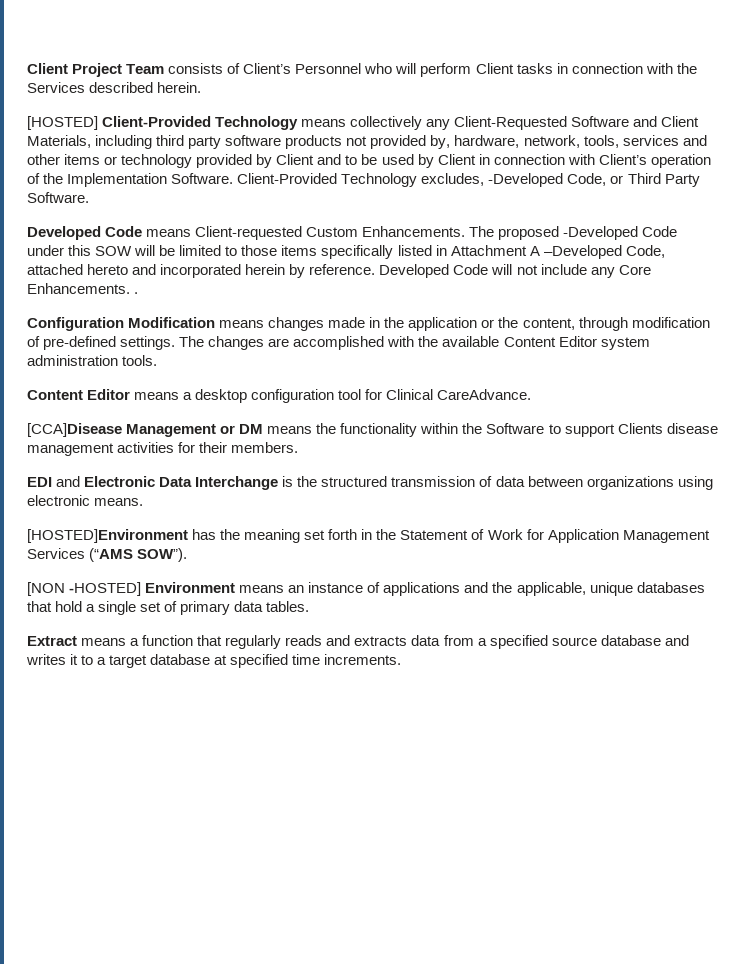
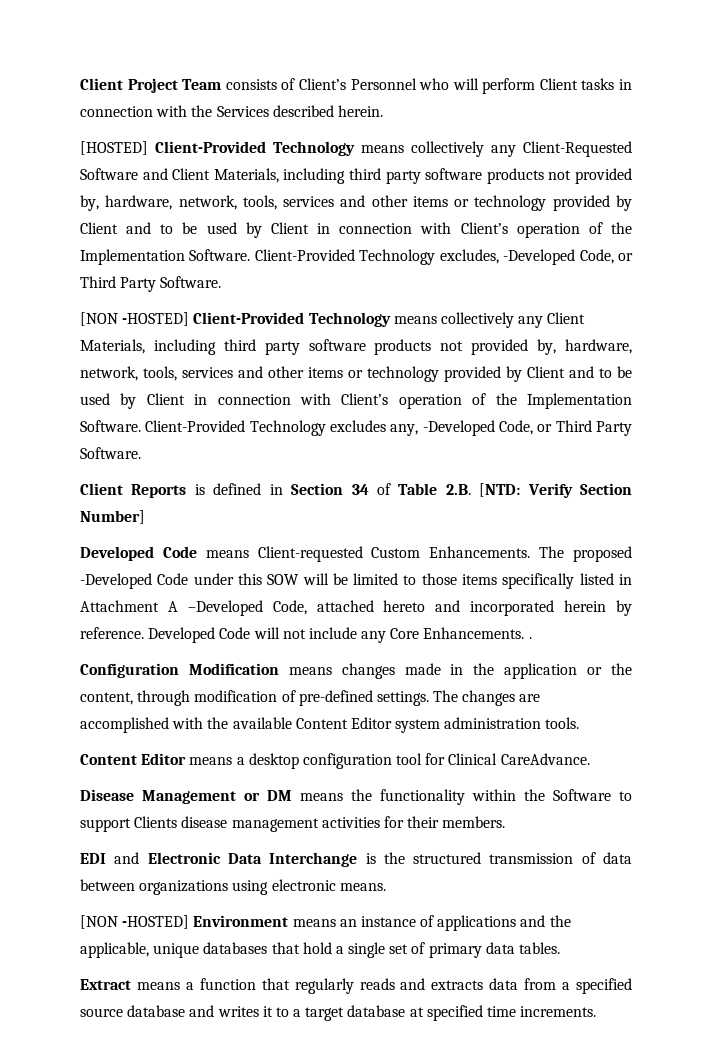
(89, 197) none -> [80,312,586,328] [80,339,633,355] [80,366,632,382] [80,393,632,409] [80,420,632,436] [80,447,141,459] [80,483,632,498] [80,510,145,524] // [NON -HOSTED] Client-Provided Technology means collectively any Client Materials, including third party software products not provided by, hardware, network, tools, services and other items or technology provided by Client and to be used by Client in connection with Client’s operation of the Implementation Software. Client-Provided Technology excludes any, -Developed Code, or Third Party Software. // Client Reports is defined in Section 34 of Table 2.B. [NTD: Verify Section Number]
[27,423,122,437] [CCA]Disease -> [80,789,134,801] Disease
[27,529,710,543] [27,548,188,562] // [HOSTED]Environment has the meaning set forth in the Statement of Work for Application Management Services (“AMS SOW”). -> (386, 887) none

